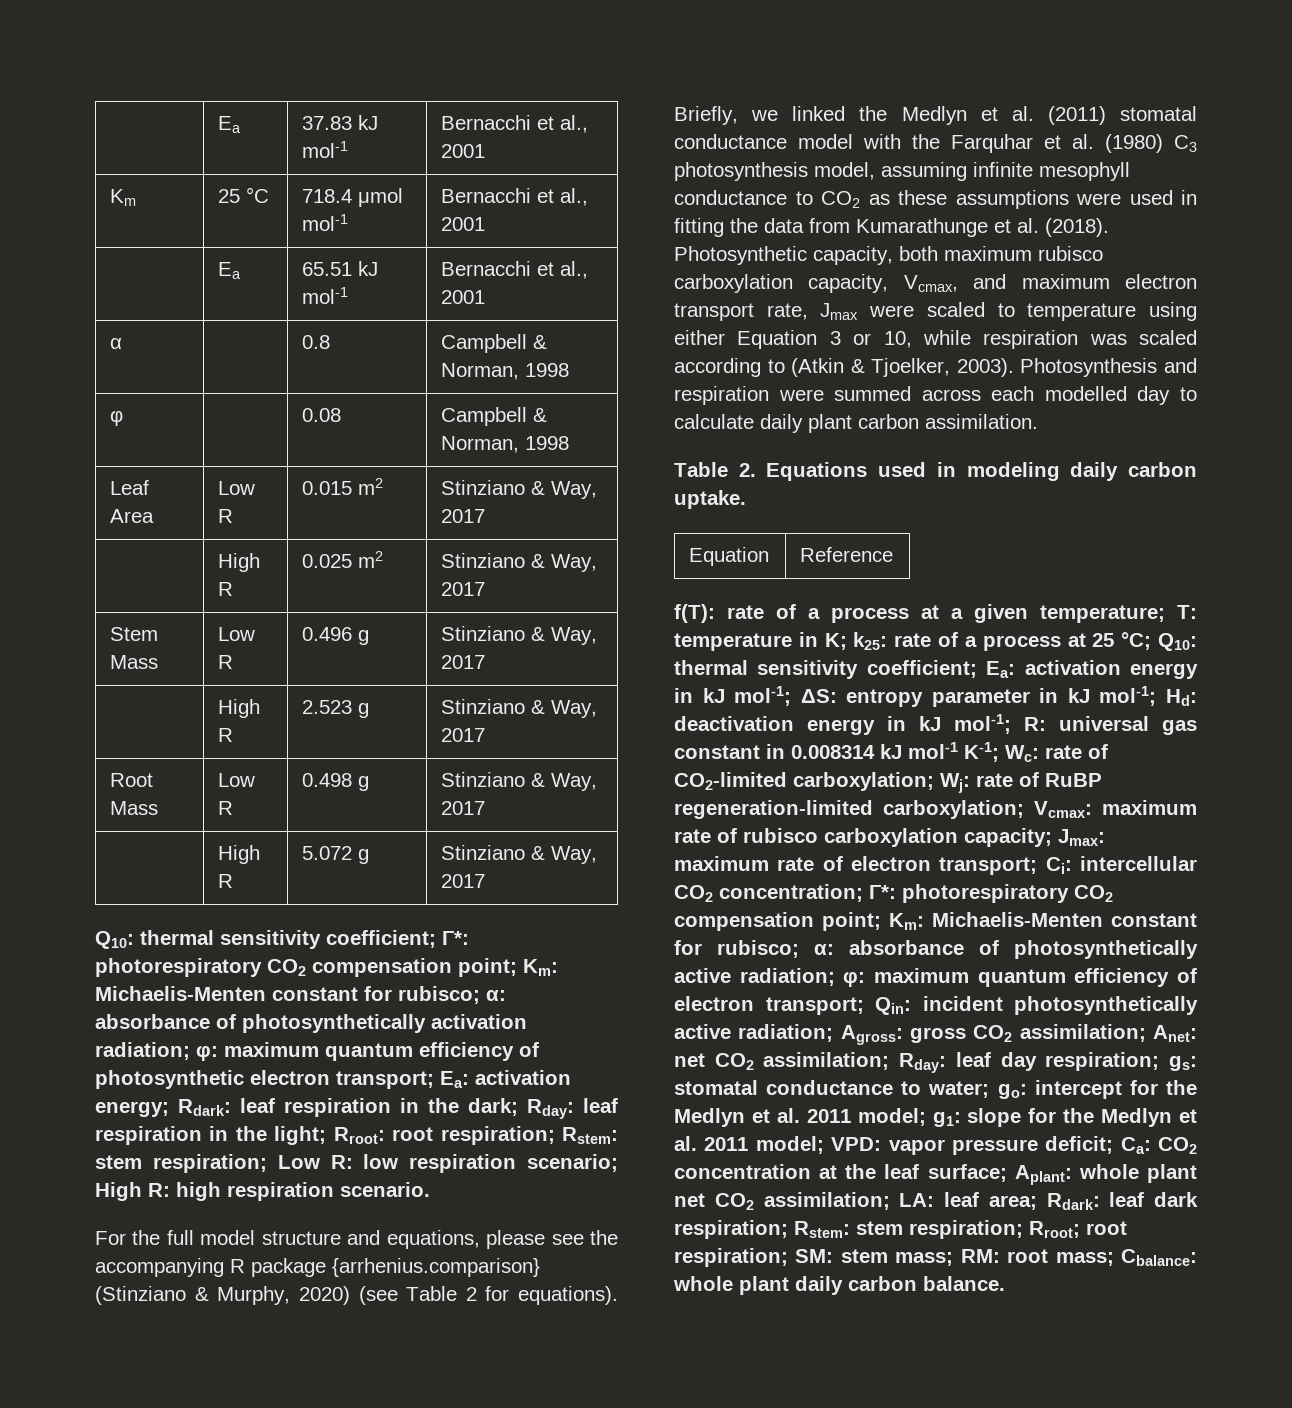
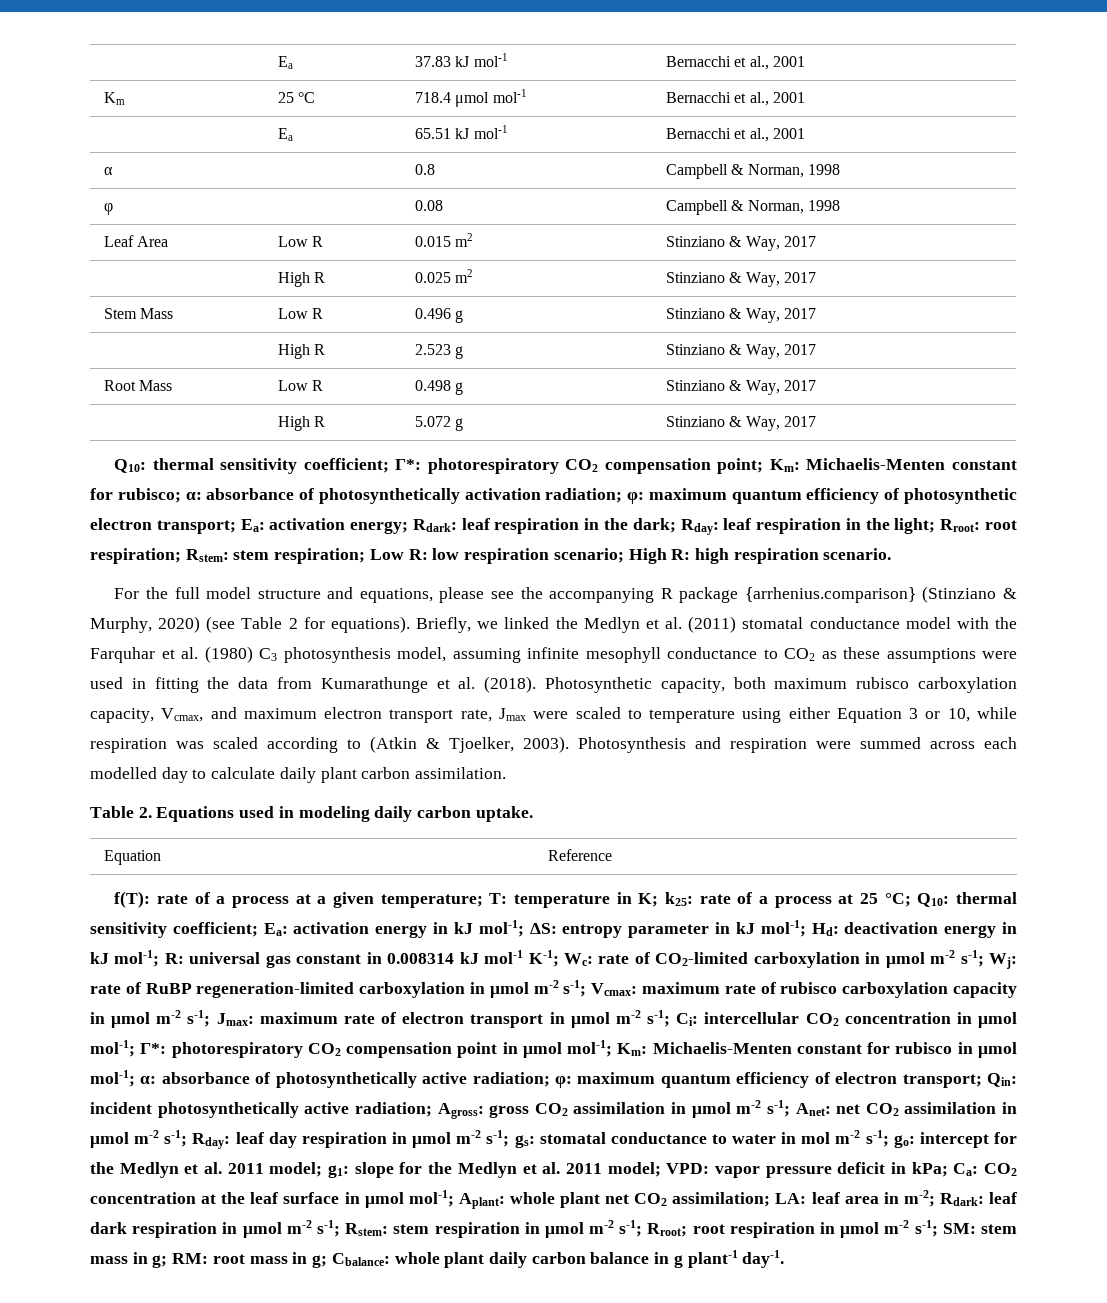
[793,772,934,791] carboxylation; -> [753,950,984,968] carboxylation in μmol m-2 s-1;
[883,800,1024,819] carboxylation; -> [359,980,587,998] carboxylation in μmol m-2 s-1;
[964,828,1052,847] capacity; -> [952,982,1017,998] [90,1010,211,1028] capacity in μmol m-2 s-1;
[939,856,1197,875] [674,884,1113,903] [674,912,1197,931] [674,940,799,958] transport; Ci: intercellular CO2 concentration; Γ*: photorespiratory CO2 compensation point; Km: Michaelis-Menten constant for rubisco; -> [470,1010,1017,1028] [90,1040,1017,1058] [90,1070,135,1087] transport in μmol m-2 s-1; Ci: intercellular CO2 concentration in μmol mol-1; Γ*: photorespiratory CO2 compensation point in μmol mol-1; Km: Michaelis-Menten constant for rubisco in μmol mol-1;
[1019,1024,1197,1042] [674,1052,1197,1073] [674,1080,990,1098] assimilation; Anet: net CO2 assimilation; Rday: leaf day respiration; gs: stomatal conductance to water; -> [573,1100,1017,1118] [90,1130,889,1149] assimilation in μmol m-2 s-1; Anet: net CO2 assimilation in μmol m-2 s-1; Rday: leaf day respiration in μmol m-2 s-1; gs: stomatal conductance to water in mol m-2 s-1;
[1045,1136,1114,1154] deficit; -> [837,1162,948,1177] deficit in kPa;
[927,1164,1007,1182] surface; -> [283,1190,454,1208] surface in μmol mol-1;
[988,1192,1198,1210] [674,1220,1127,1239] [674,1248,1114,1267] area; Rdark: leaf dark respiration; Rstem: stem respiration; Rroot; root respiration; SM: stem mass; RM: root mass; -> [844,1190,1018,1207] [90,1220,1017,1238] [90,1252,328,1268] area in m-2; Rdark: leaf dark respiration in μmol m-2 s-1; Rstem: stem respiration in μmol m-2 s-1; Rroot; root respiration in μmol m-2 s-1; SM: stem mass in g; RM: root mass in g;
[923,1276,1005,1291] balance. -> [590,1250,785,1268] balance in g plant-1 day-1.

